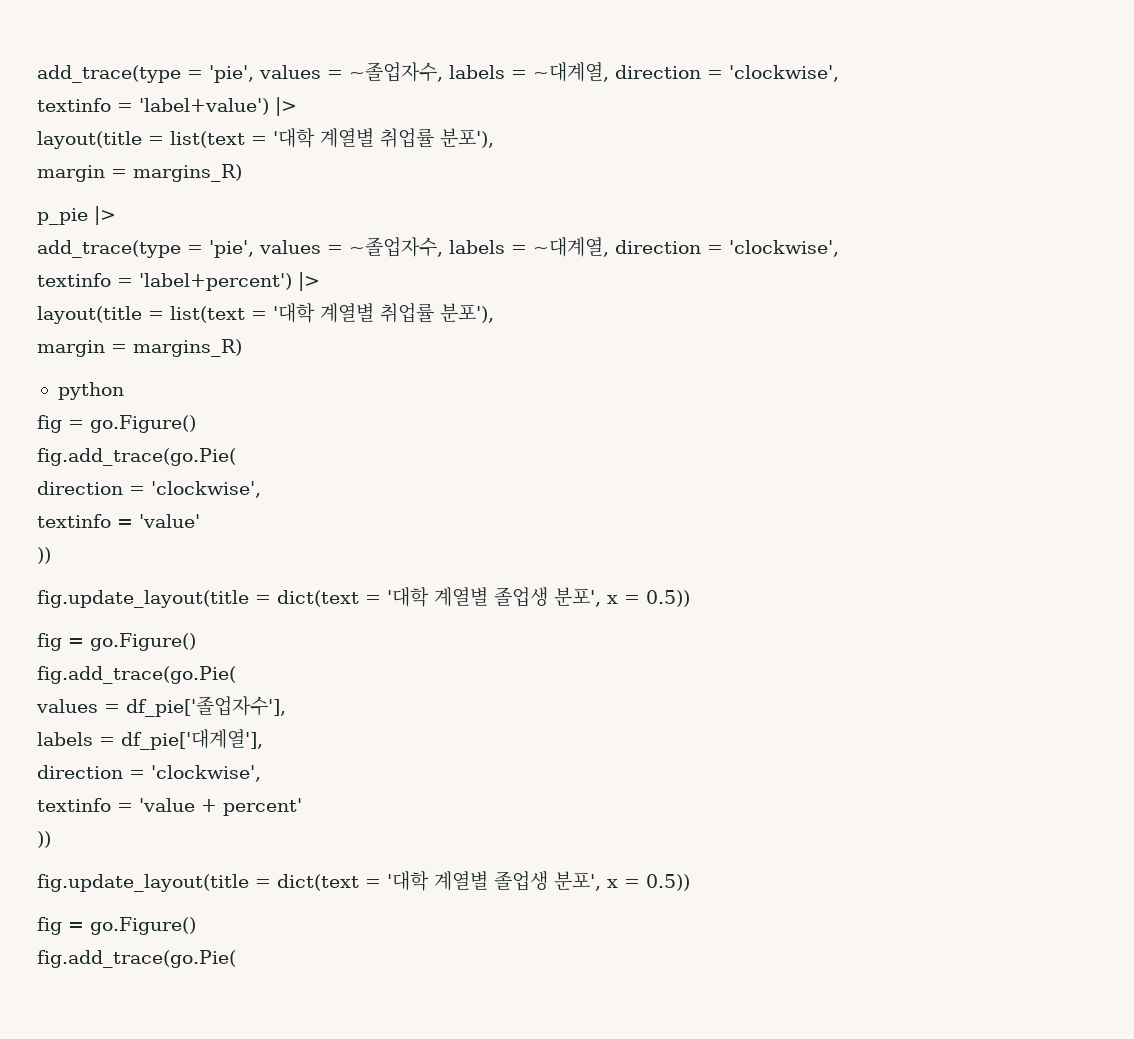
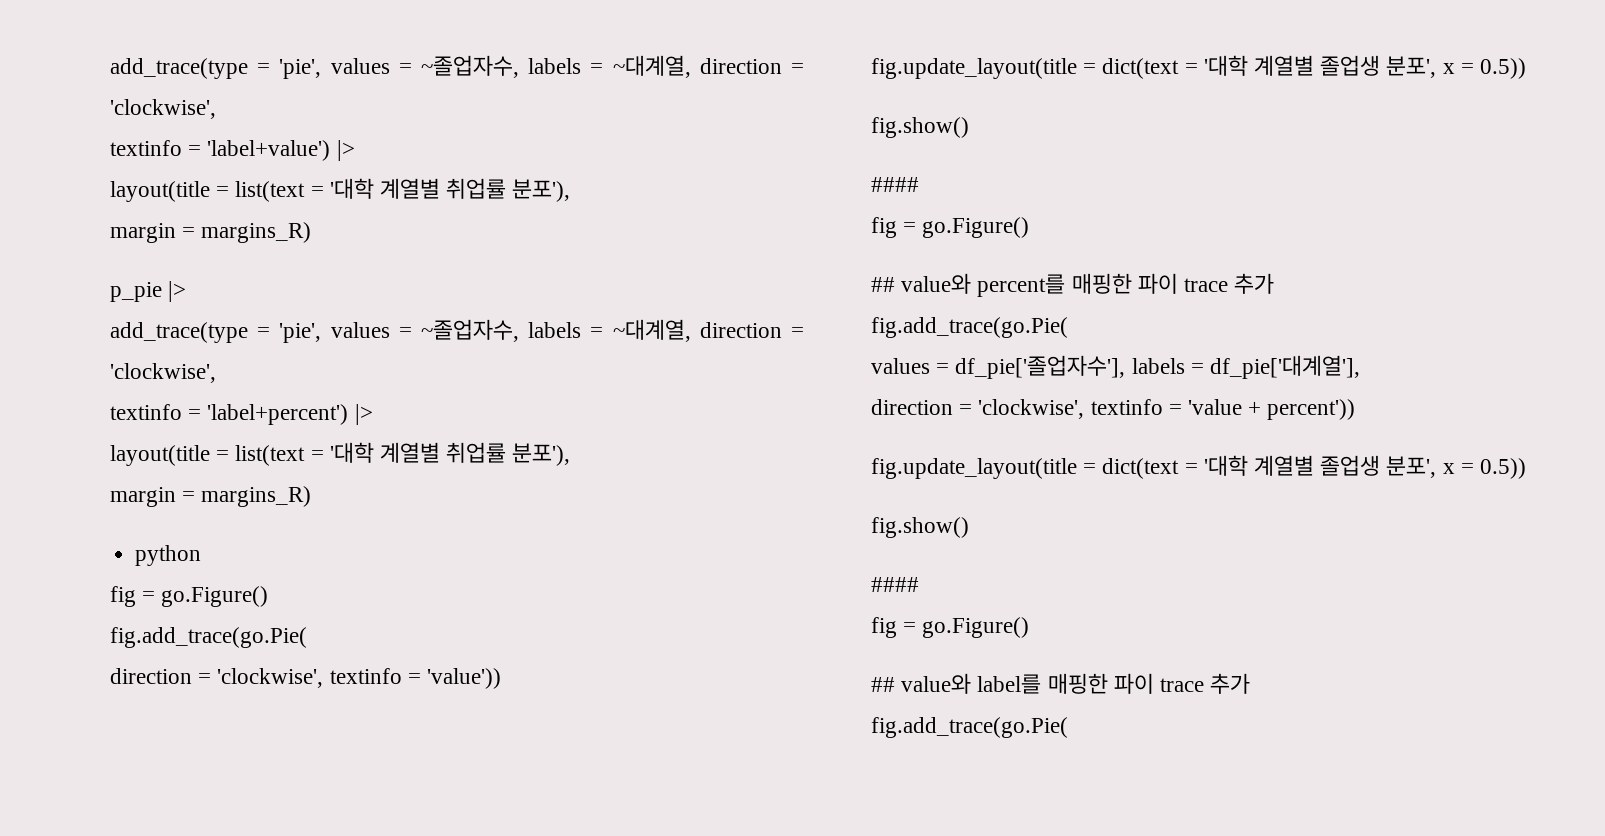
[37,514,200,528] [37,547,51,564] // textinfo = 'value' // )) -> [329,668,502,689] textinfo = 'value'))
[37,633,196,651] // fig = go.Figure() -> [871,117,969,138] [871,177,919,192] [871,217,1030,238] [871,273,1275,297] // fig.show() // #### // fig = go.Figure() // ## value와 percent를 매핑한 파이 trace 추가
(286, 706) // -> (1126, 367) none
(261, 773) // -> (1085, 409) none
[223,798,302,816] [37,831,51,848] percent' // )) -> [1267,399,1356,420] percent'))
[37,917,196,935] // fig = go.Figure() -> [871,517,969,538] [871,577,919,592] [871,617,1030,638] [871,673,1251,694] // fig.show() // #### // fig = go.Figure() // ## value와 label를 매핑한 파이 trace 추가

